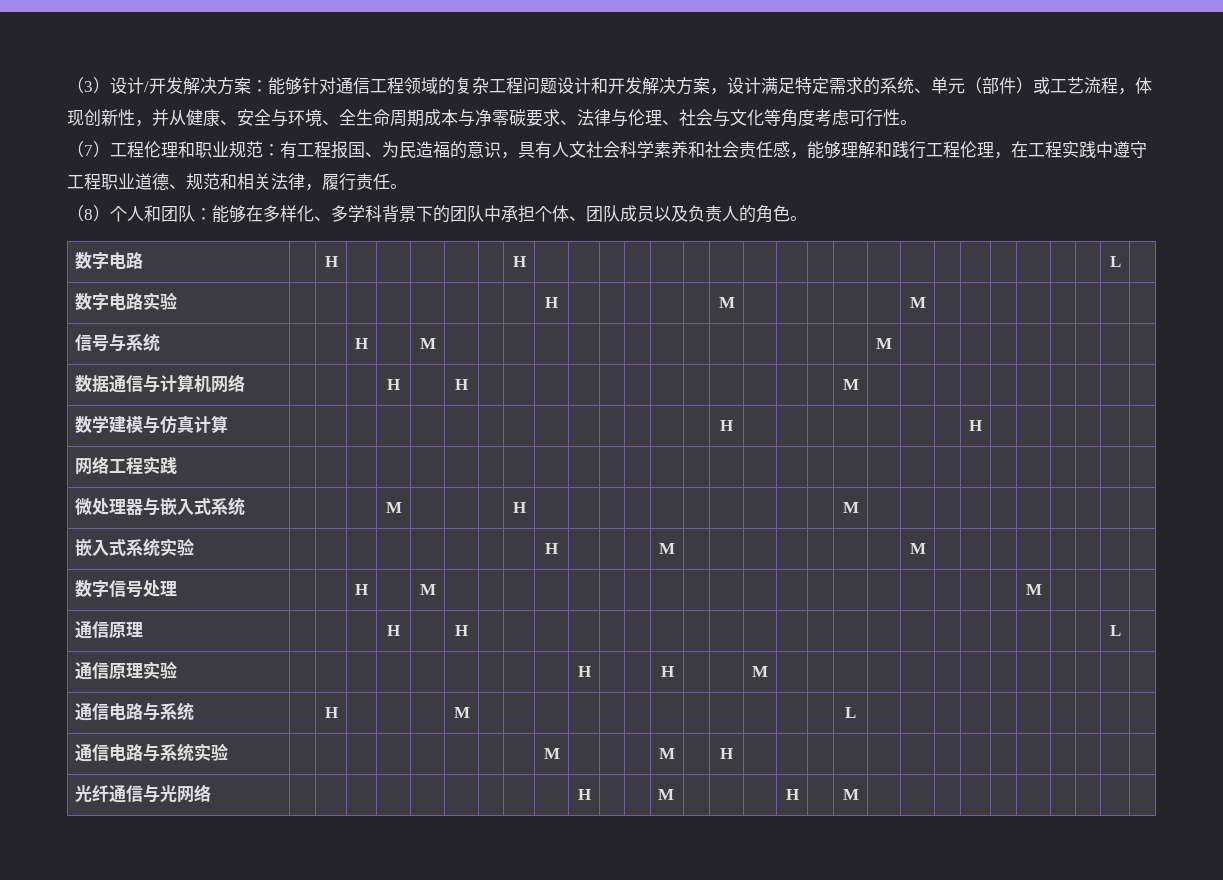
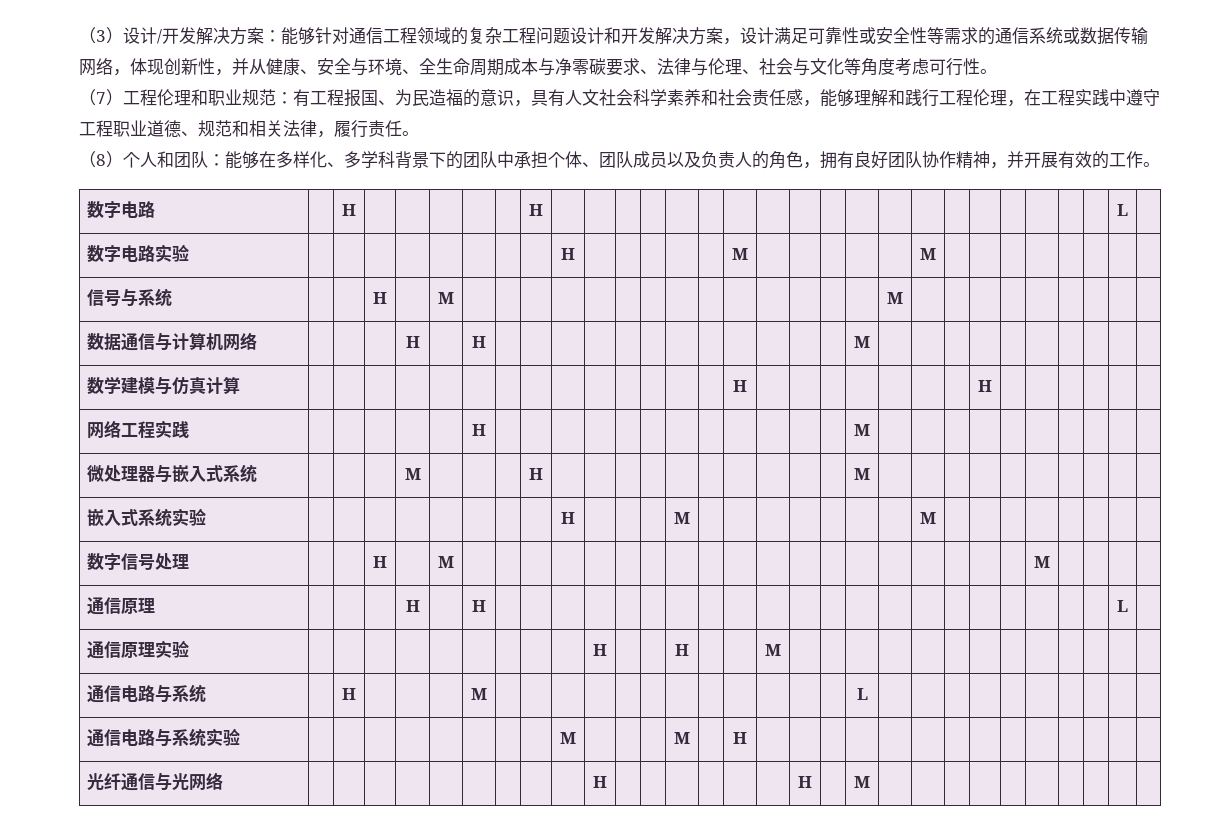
[795,77,1118,95] 特定需求的系统、单元（部件）或工艺流程 -> [808,27,1148,45] [79,58,113,76] 可靠性或安全性等需求的通信系统或数据传输网络
(790, 213) none -> [803,151,1143,169] ，拥有良好团队协作精神，并开展有效的工作
(178, 465) | | | | | | | | | | | | | -> [472,424,486,436] [854,424,870,436] H | | | | | | | | | | | | | M
[658,789,675,800] M -> (607, 782) none

